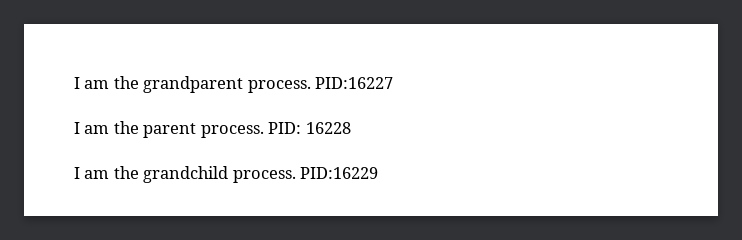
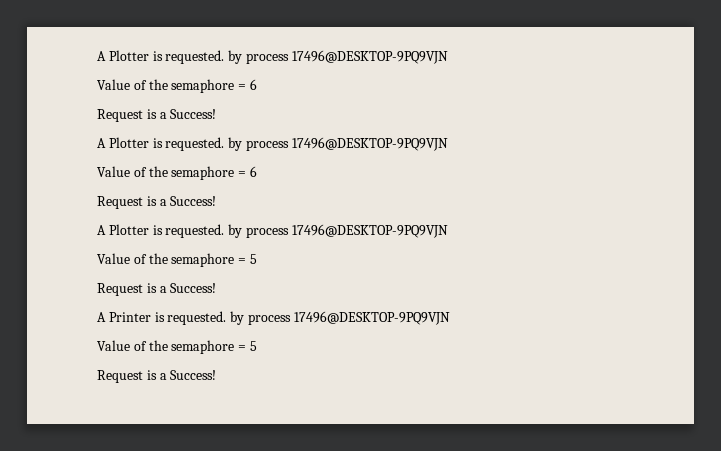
[74,76,394,93] [74,121,351,138] [74,166,379,183] I am the grandparent process. PID:16227 // I am the parent process. PID: 16228 // I am the grandchild process. PID:16229 -> [97,50,448,64] [97,79,257,93] [97,109,217,122] [97,137,448,151] [97,166,257,180] [97,196,217,209] [97,224,448,238] [97,253,257,267] [97,283,217,296] [97,311,450,325] [97,340,257,354] [97,370,217,383] A Plotter is requested. by process 17496@DESKTOP-9PQ9VJN // Value of the semaphore = 6 // Request is a Success! // A Plotter is requested. by process 17496@DESKTOP-9PQ9VJN // Value of the semaphore = 6 // Request is a Success! // A Plotter is requested. by process 17496@DESKTOP-9PQ9VJN // Value of the semaphore = 5 // Request is a Success! // A Printer is requested. by process 17496@DESKTOP-9PQ9VJN // Value of the semaphore = 5 // Request is a Success!

